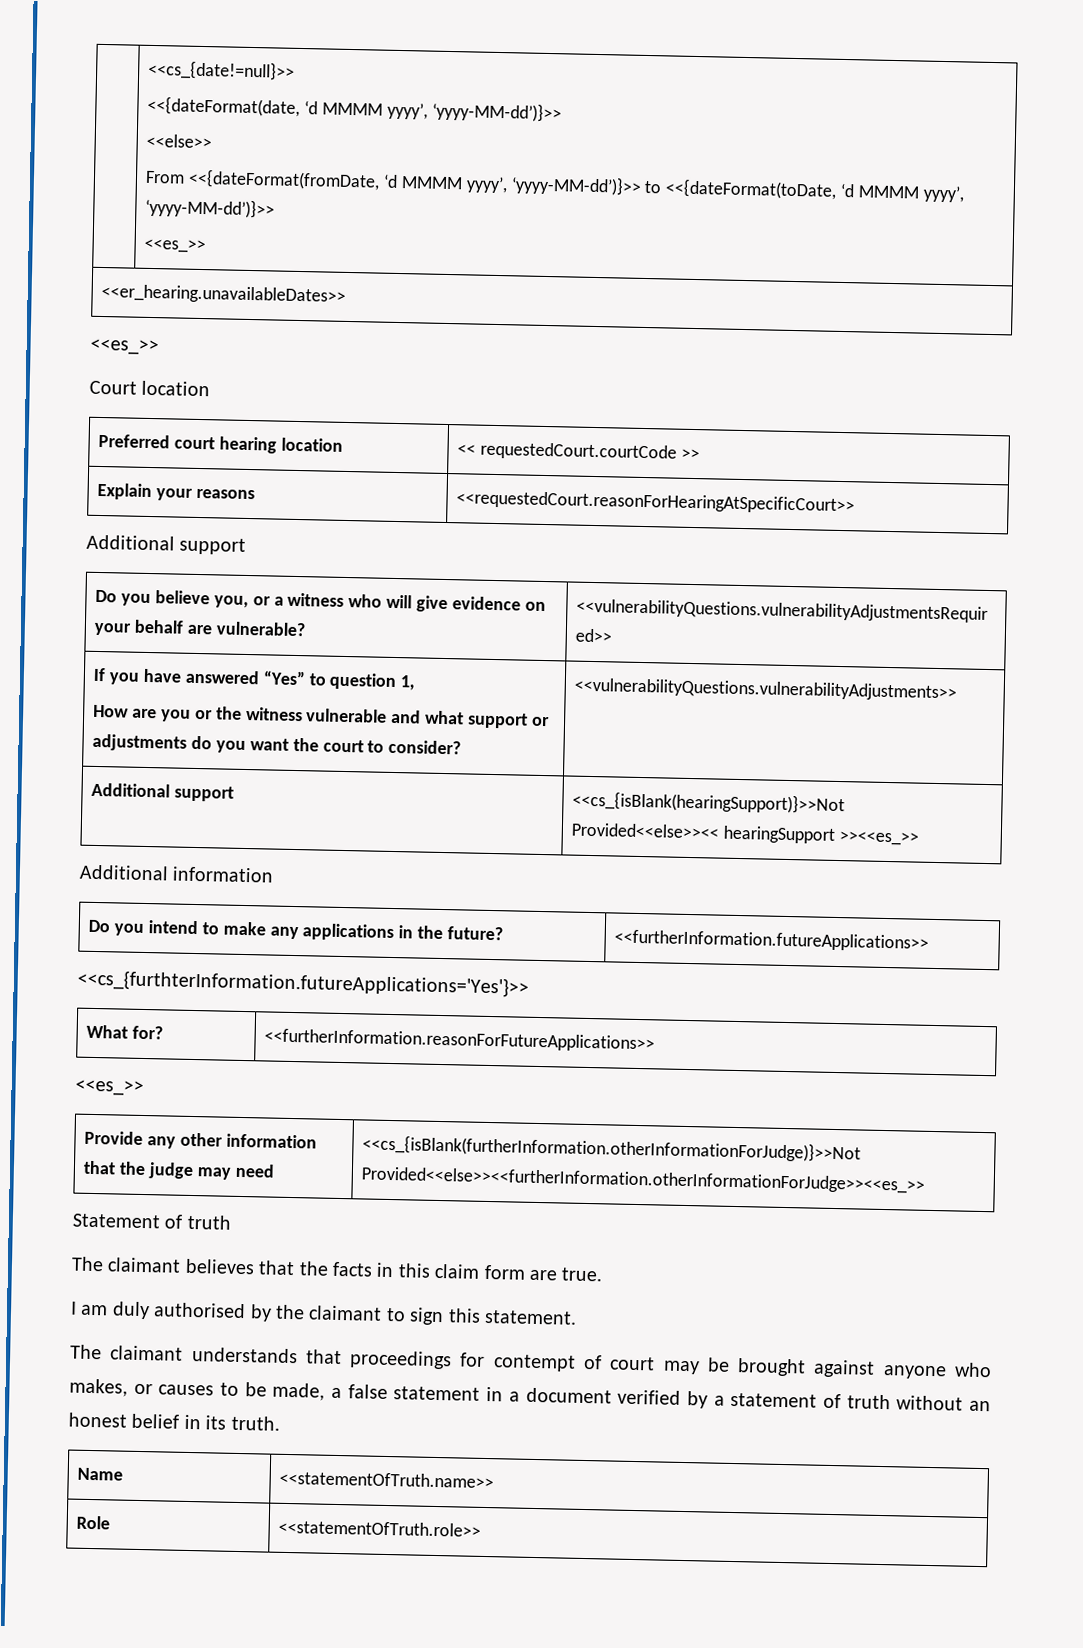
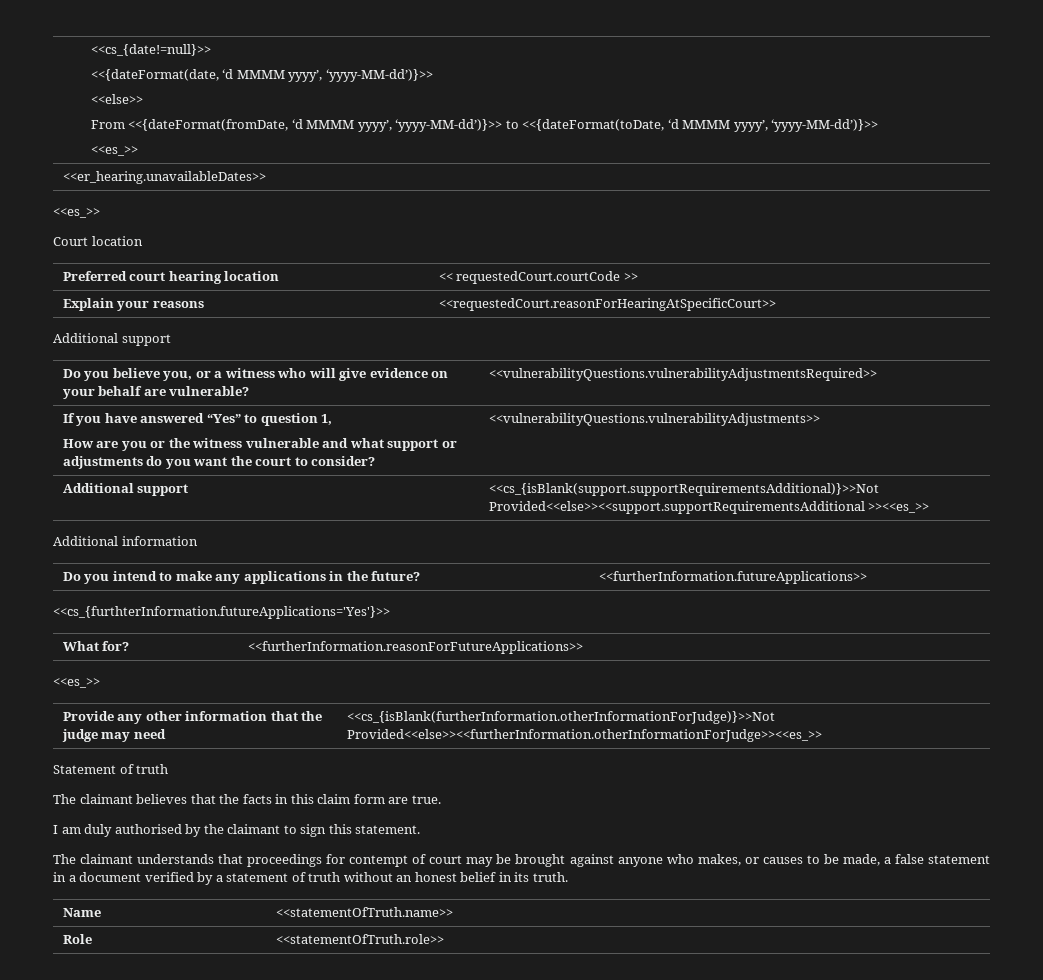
[572,790,846,815] [571,822,836,844] <<cs_{isBlank(hearingSupport)}>>Not Provided<<else>><< hearingSupport -> [488,483,879,496] [488,501,865,514] <<cs_{isBlank(support.supportRequirementsAdditional)}>>Not Provided<<else>><<support.supportRequirementsAdditional

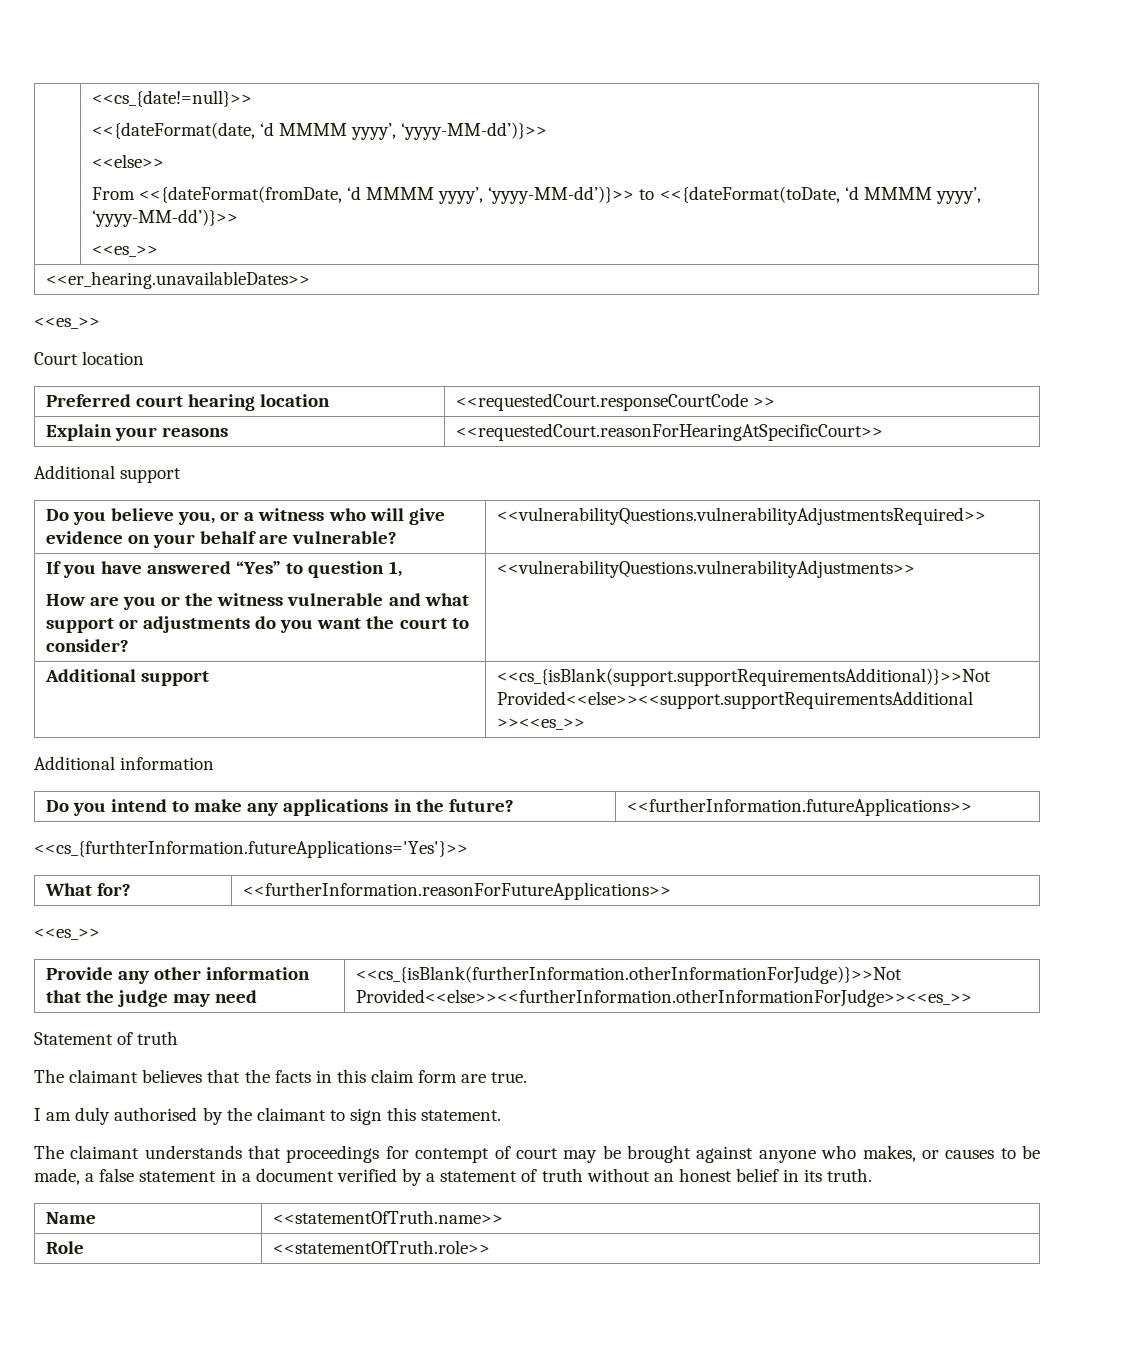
[438,271,621,284] << requestedCourt.courtCode -> [455,393,748,411] <<requestedCourt.responseCourtCode

